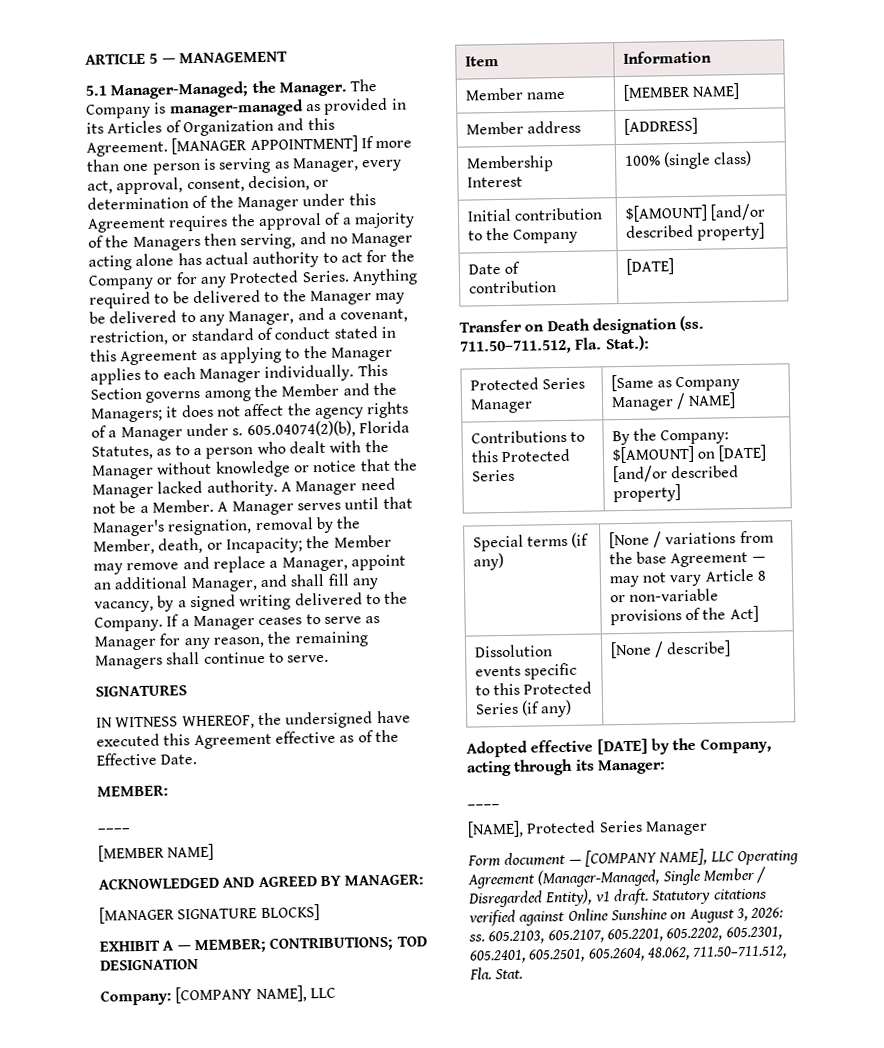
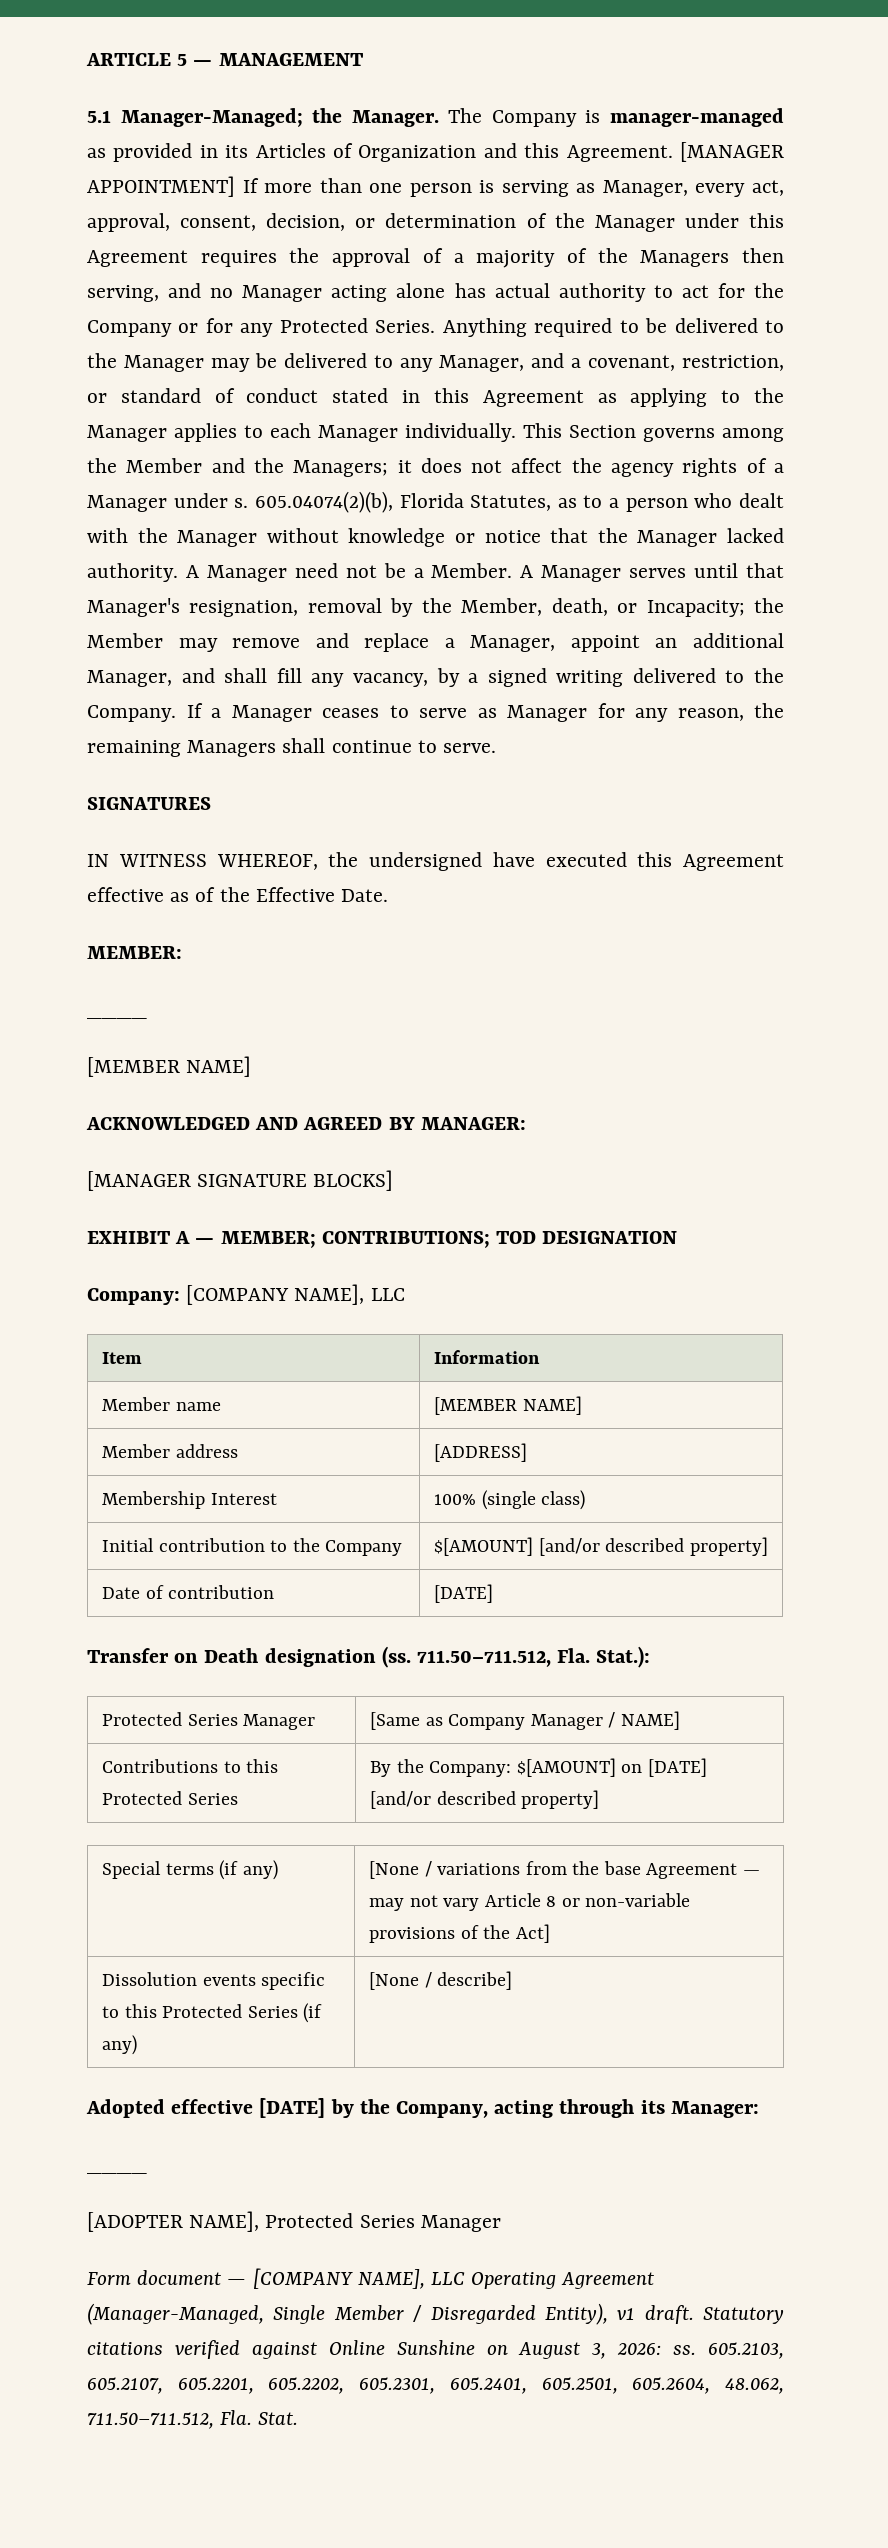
[467,820,524,838] [NAME], -> [87,2211,260,2232] [ADOPTER NAME],

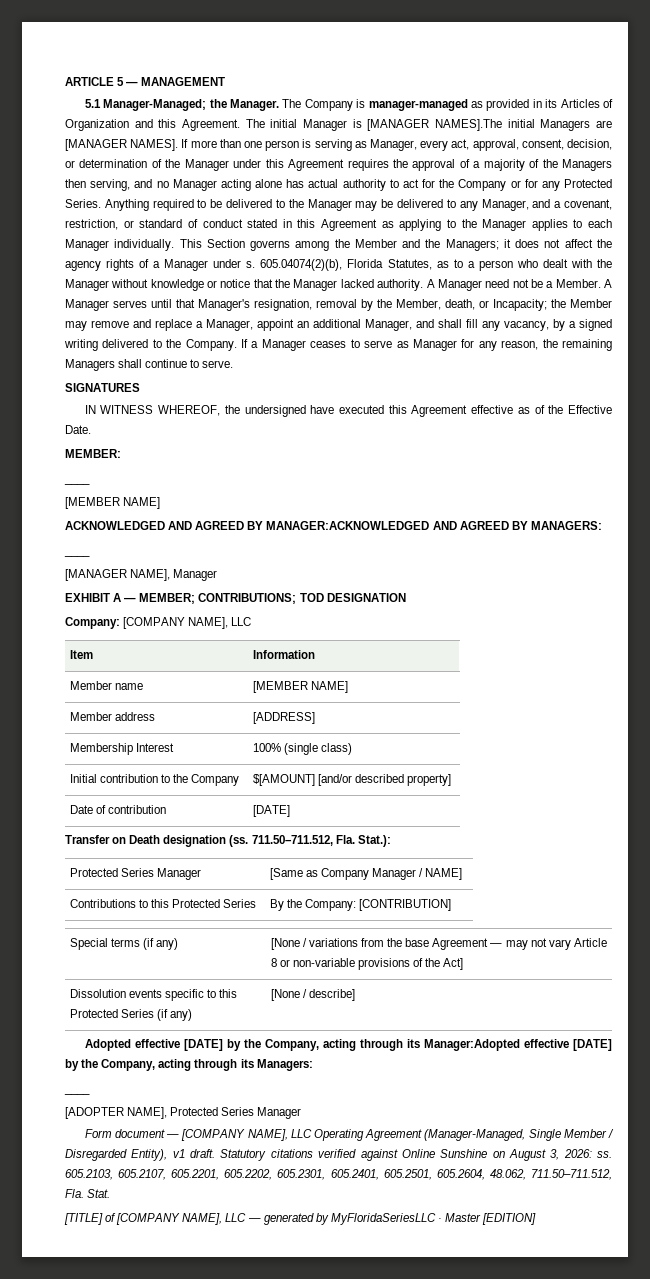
[679,142,784,162] [87,176,235,197] [MANAGER APPOINTMENT] -> [245,119,613,131] [65,139,179,151] The initial Manager is [MANAGER NAMES].The initial Managers are [MANAGER NAMES].
[420,1117,526,1130] [87,1170,394,1191] MANAGER: // [MANAGER SIGNATURE BLOCKS] -> [266,521,602,530] [64,554,90,557] [65,569,218,581] MANAGER:ACKNOWLEDGED AND AGREED BY MANAGERS: // ____ // [MANAGER NAME], Manager
[516,1758,707,1777] [370,1790,600,1809] $[AMOUNT] on [DATE] [and/or described property] -> [358,899,451,911] [CONTRIBUTION]
[670,2101,759,2118] Manager: -> [423,1039,612,1051] [65,1059,313,1071] Manager:Adopted effective [DATE] by the Company, acting through its Managers:
(299, 2418) none -> [64,1213,537,1225] // [TITLE] of [COMPANY NAME], LLC — generated by MyFloridaSeriesLLC · Master [EDITION]

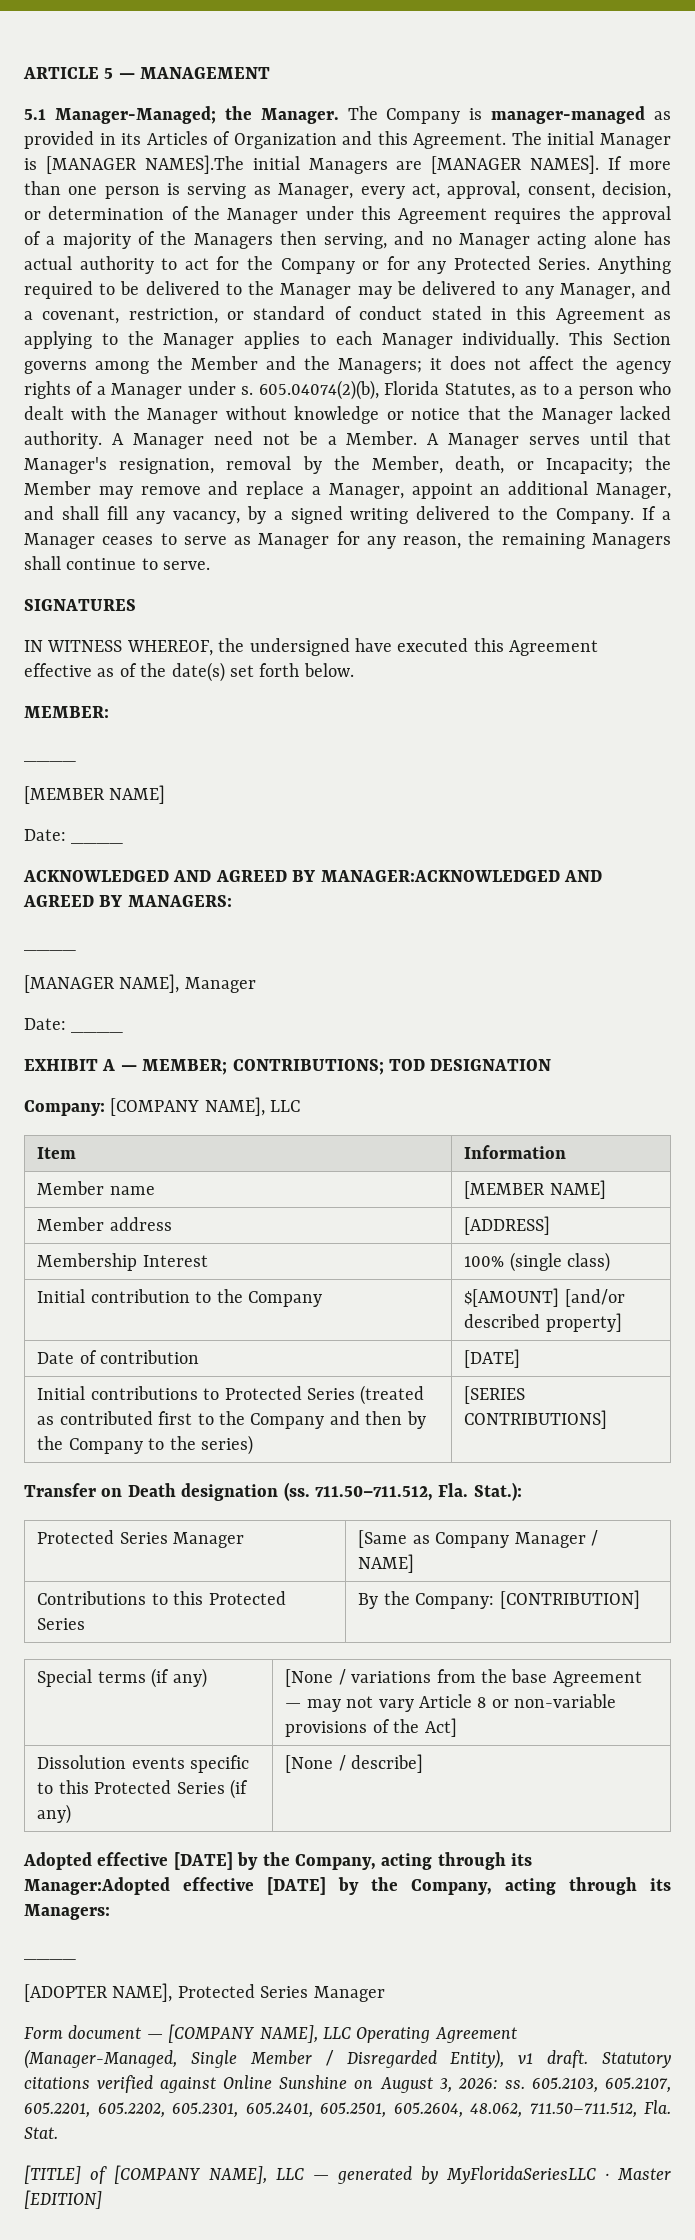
[568,405,612,414] [65,425,91,434] Effective Date. -> [171,662,354,682] date(s) set forth below.
(161, 503) none -> [24,829,66,841] [71,841,124,844] // Date: ____
(218, 575) none -> [24,1018,66,1030] [71,1030,124,1033] // Date: ____
(290, 811) none -> [37,1385,425,1405] [37,1411,426,1429] [37,1435,253,1455] [464,1386,526,1404] [464,1410,608,1429] // Initial contributions to Protected Series (treated as contributed first to the Company and then by the Company to the series) | [SERIES CONTRIBUTIONS]

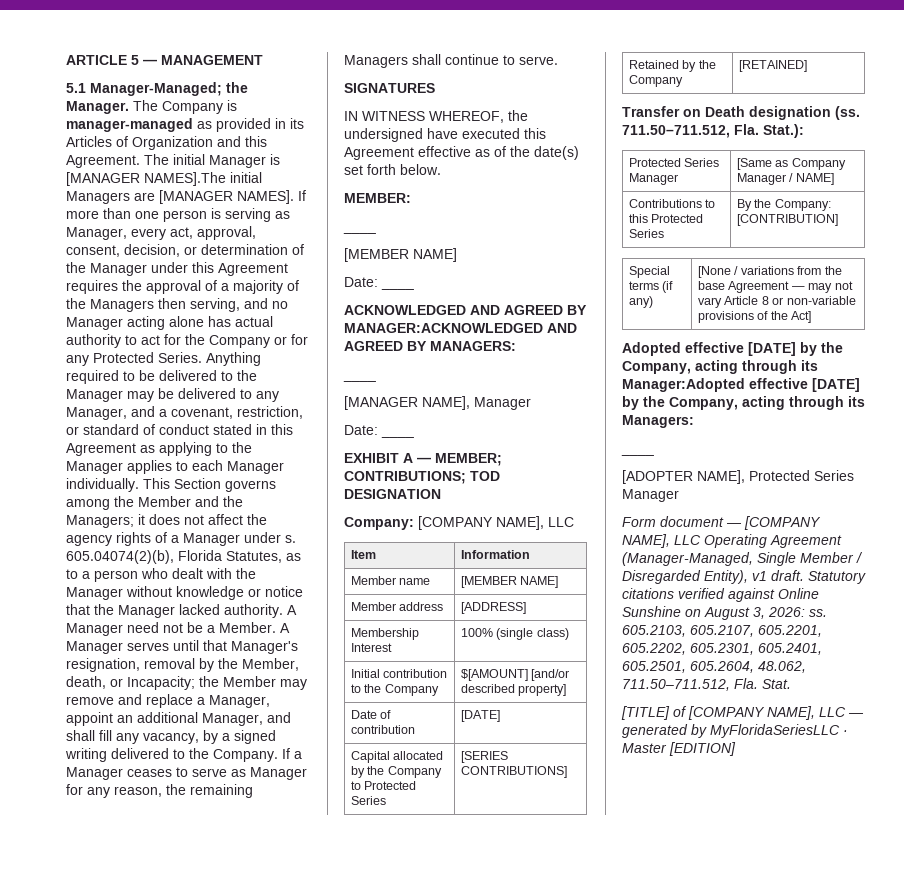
[37,1385,425,1405] [37,1411,403,1429] Initial contributions to Protected Series (treated as contributed first to the Company and then -> [351,751,444,763] Capital allocated
[169,1435,253,1455] the series) -> [364,781,417,790] [351,796,387,805] Protected Series
(608, 1419) none -> [629,60,716,72] [629,75,684,87] [739,60,808,72] // Retained by the Company | [RETAINED]
[37,1755,250,1773] [37,1779,248,1799] [37,1804,72,1824] [285,1754,424,1773] // Dissolution events specific to this Protected Series (if any) | [None / describe] -> (812, 317) none

